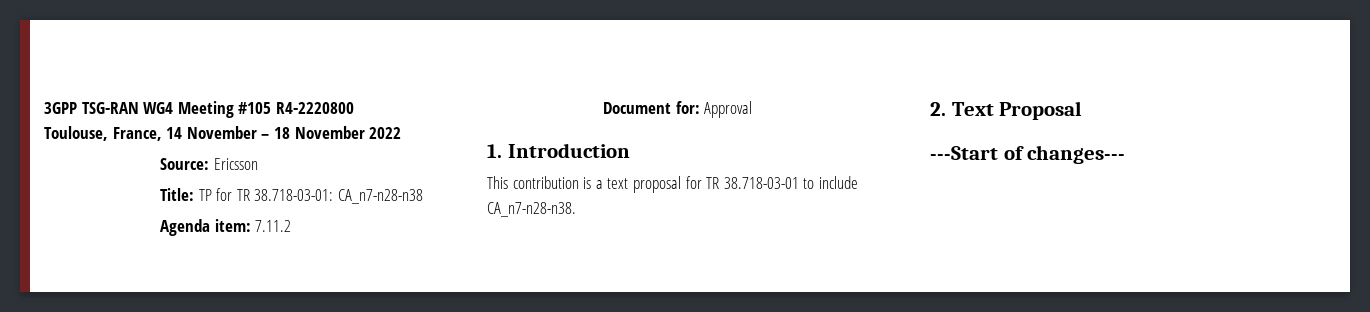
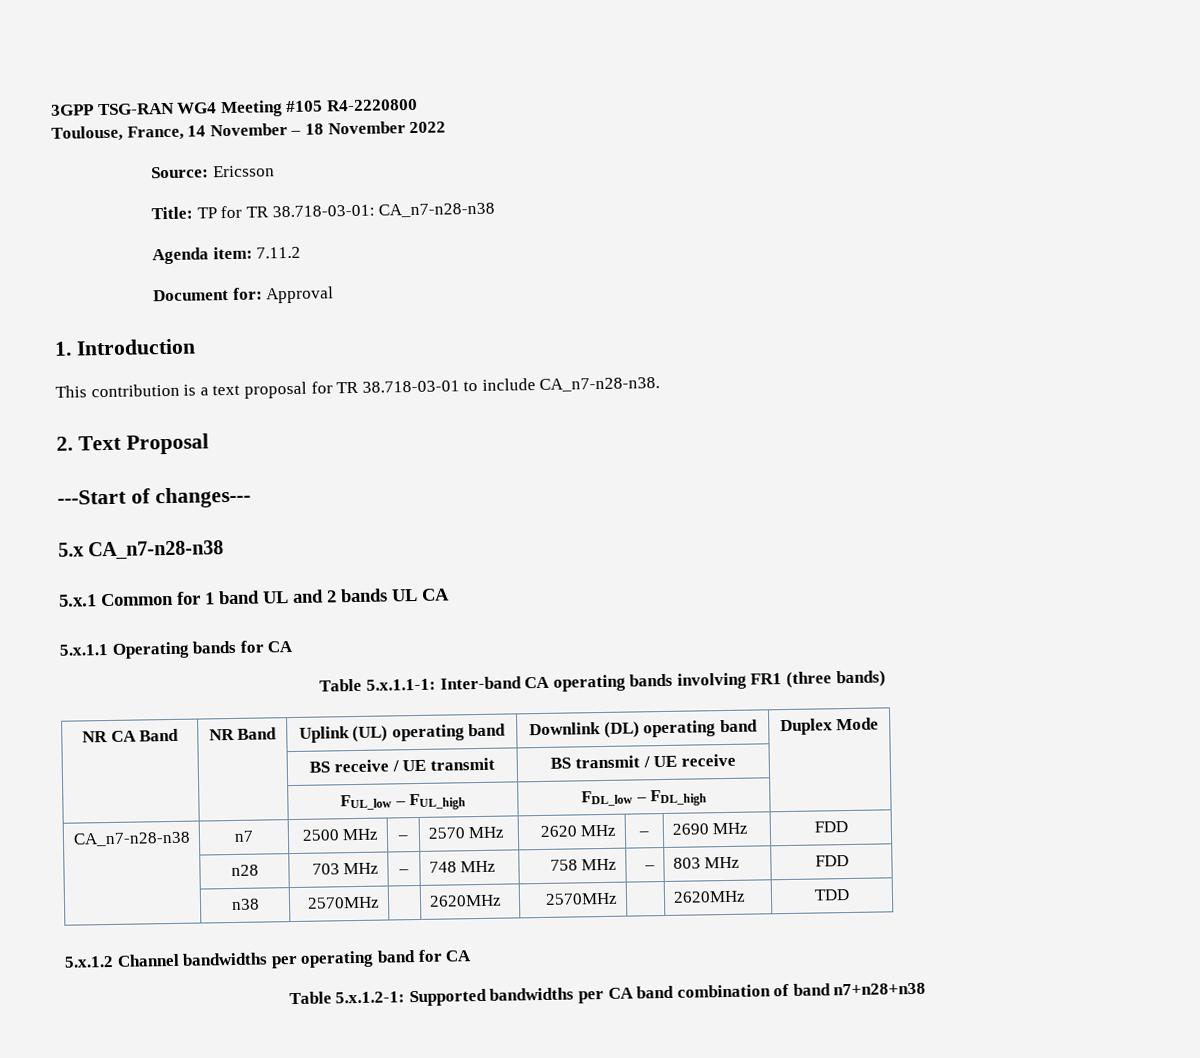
(1126, 154) none -> [58,540,225,561] [58,588,450,607] [59,640,294,659] [319,670,886,692] [81,728,180,743] [208,727,278,741] [298,723,507,743] [529,719,758,738] [779,717,880,736] [309,757,495,773] [550,753,736,769] [339,793,467,811] [580,789,708,807] [72,831,191,847] [233,830,254,842] [301,828,380,841] [397,835,409,840] [427,826,505,839] [539,824,617,838] [638,831,649,836] [671,822,749,835] [813,821,848,833] [230,864,259,877] [311,862,380,875] [398,869,409,874] [428,860,497,873] [549,858,618,871] [644,865,656,870] [672,856,741,869] [814,855,849,867] [230,898,260,911] [307,896,381,909] [428,894,502,907] [545,892,619,905] [672,890,746,903] [814,889,850,901] [64,949,472,969] [288,982,927,1007] // 5.x CA_n7-n28-n38 // 5.x.1 Common for 1 band UL and 2 bands UL CA // 5.x.1.1 Operating bands for CA // Table 5.x.1.1-1: Inter-band CA operating bands involving FR1 (three bands) // NR CA Band | NR Band | Uplink (UL) operating band | Downlink (DL) operating band | Duplex Mode // | | BS receive / UE transmit | BS transmit / UE receive | // | | FUL_low – FUL_high | FDL_low – FDL_high | // CA_n7-n28-n38 | n7 | 2500 MHz | – | 2570 MHz | 2620 MHz | – | 2690 MHz | FDD // | n28 | 703 MHz | – | 748 MHz | 758 MHz | – | 803 MHz | FDD // | n38 | 2570MHz | | 2620MHz | 2570MHz | | 2620MHz | TDD // 5.x.1.2 Channel bandwidths per operating band for CA // Table 5.x.1.2-1: Supported bandwidths per CA band combination of band n7+n28+n38

